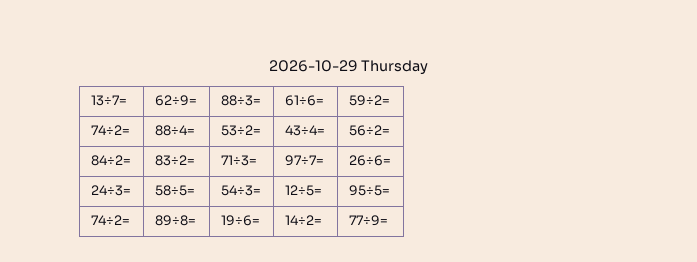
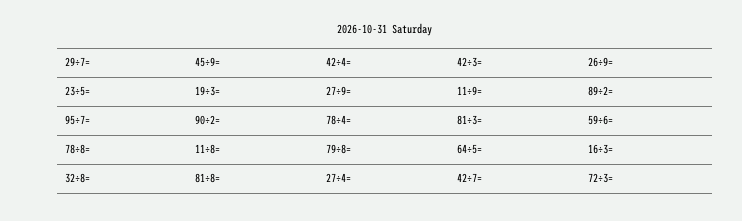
[268,60,429,75] [90,95,127,106] [154,95,197,106] [220,95,261,106] [284,95,324,106] [348,95,390,106] [90,125,130,135] [154,125,195,136] [220,125,261,136] [284,125,325,136] [348,125,390,136] [90,155,131,166] [154,155,195,166] [220,155,257,166] [284,155,324,166] [348,155,391,166] [90,185,131,196] [154,185,195,196] [220,185,261,196] [284,185,322,196] [348,185,390,196] [90,215,130,225] [154,215,196,226] [220,215,260,226] [284,215,322,225] [348,215,388,226] 2026-10-29 Thursday // 13÷7= | 62÷9= | 88÷3= | 61÷6= | 59÷2= // 74÷2= | 88÷4= | 53÷2= | 43÷4= | 56÷2= // 84÷2= | 83÷2= | 71÷3= | 97÷7= | 26÷6= // 24÷3= | 58÷5= | 54÷3= | 12÷5= | 95÷5= // 74÷2= | 89÷8= | 19÷6= | 14÷2= | 77÷9= -> [337,23,432,36] [64,57,90,66] [194,57,220,67] [325,57,351,66] [456,57,482,67] [587,57,613,67] [64,86,90,96] [194,86,220,96] [325,86,351,95] [456,86,482,95] [587,86,613,96] [64,115,90,125] [194,115,220,125] [325,115,351,125] [456,115,482,125] [587,115,613,125] [64,144,90,154] [194,144,220,154] [325,144,351,154] [456,144,482,154] [587,144,613,154] [64,173,90,183] [194,173,220,183] [325,173,351,182] [456,173,482,182] [587,173,613,183] 2026-10-31 Saturday // 29÷7= | 45÷9= | 42÷4= | 42÷3= | 26÷9= // 23÷5= | 19÷3= | 27÷9= | 11÷9= | 89÷2= // 95÷7= | 90÷2= | 78÷4= | 81÷3= | 59÷6= // 78÷8= | 11÷8= | 79÷8= | 64÷5= | 16÷3= // 32÷8= | 81÷8= | 27÷4= | 42÷7= | 72÷3=

